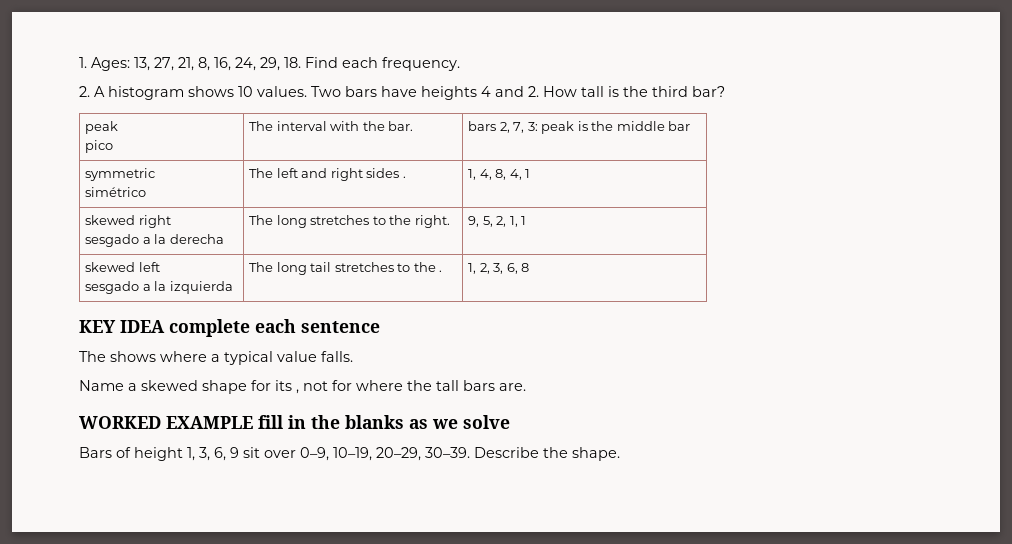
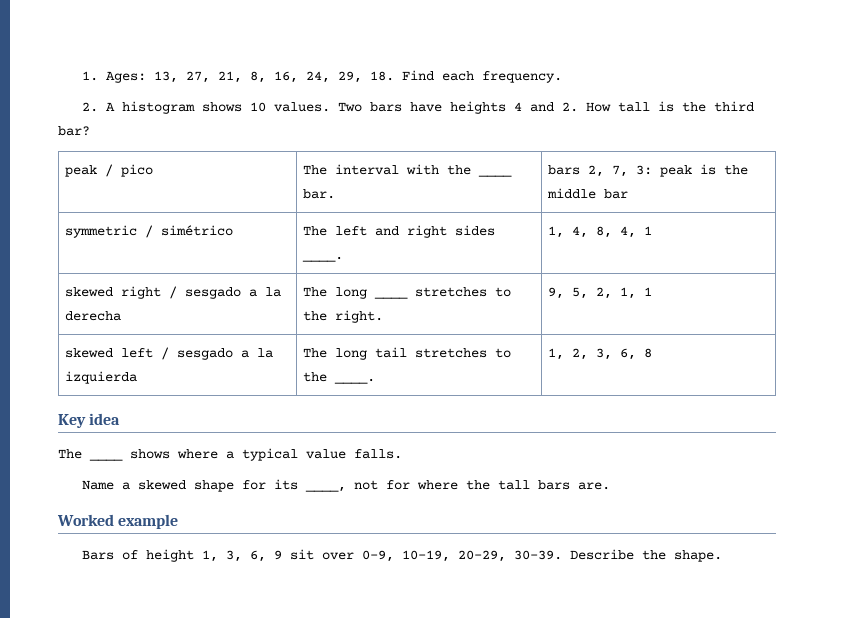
(119, 127) // -> [105,164,114,177] /
(385, 126) none -> [478,174,513,177] ____
(156, 174) // -> [145,225,154,238] /
[402,176,406,178] . -> [302,256,344,262] ____.
(171, 221) // -> [169,286,178,299] /
(307, 221) none -> [374,296,409,299] ____
(160, 267) // -> [161,347,170,360] /
[439,270,443,272] . -> [334,378,376,384] ____.
[79,319,380,337] [79,351,106,362] KEY IDEA complete each sentence // The -> [58,413,121,428] [58,449,123,461] Key idea // The ____
[296,389,299,394] , -> [304,487,346,492] ____,
[79,415,510,429] WORKED EXAMPLE fill in the blanks as we solve -> [57,514,179,529] Worked example

